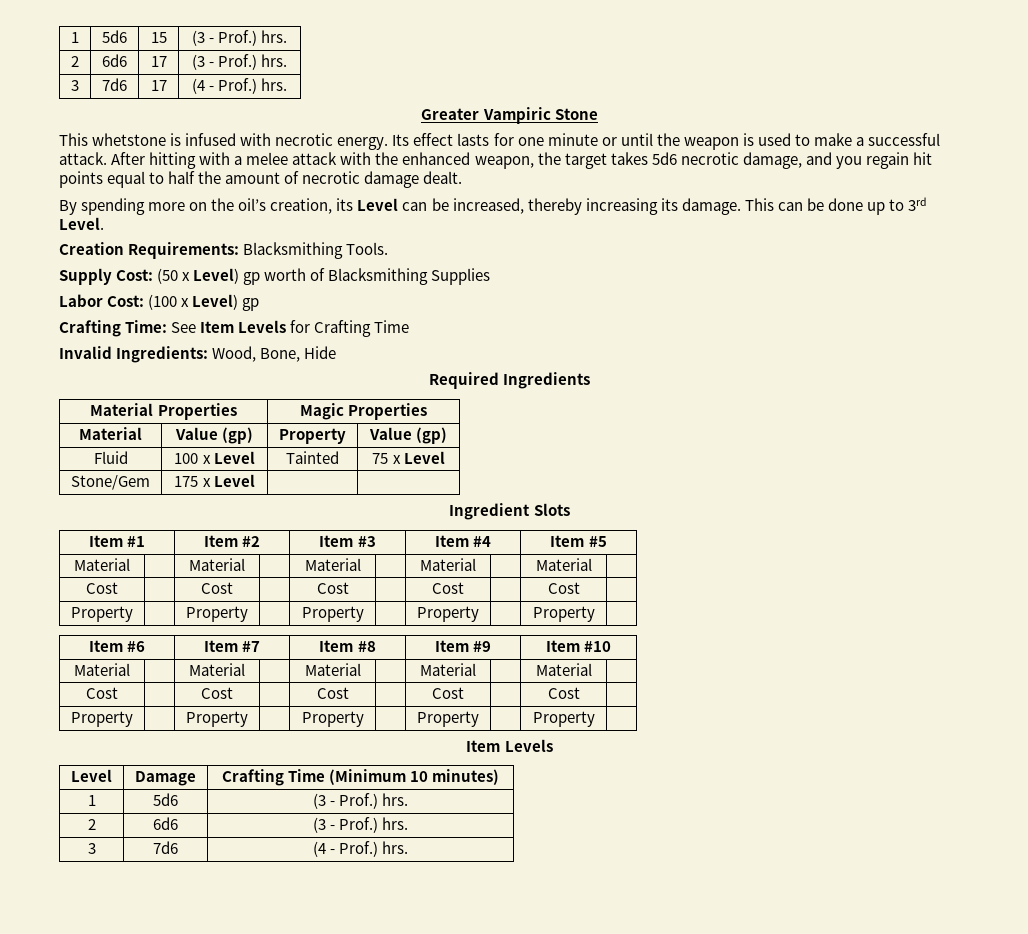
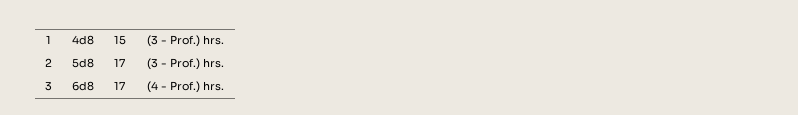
[71,32,79,43] [102,30,127,43] 1 | 5d6 -> [46,35,51,44] [71,35,94,45] 1 | 4d8
[102,54,127,67] 6d6 -> [71,58,94,68] 5d8
[102,78,127,91] 7d6 -> [71,81,94,91] 6d8
[421,107,598,124] [59,133,941,150] [59,152,932,169] [59,171,463,188] [59,197,928,215] [59,217,104,230] [59,242,389,259] [59,268,491,285] [59,294,260,311] [59,320,410,337] [59,346,337,363] [428,372,591,389] [90,403,237,420] [299,403,428,420] [79,427,142,440] [174,427,254,444] [279,428,346,444] [368,427,448,444] [93,451,128,464] [174,451,255,464] [286,451,339,464] [372,451,445,464] [71,475,150,490] [174,474,255,487] [449,503,570,520] [88,535,146,547] [203,535,261,547] [319,535,376,547] [434,535,492,547] [550,535,607,547] [74,558,130,571] [189,558,245,571] [304,558,361,571] [420,558,476,571] [535,558,592,571] [86,582,118,594] [201,582,233,594] [316,582,349,594] [432,582,464,594] [547,582,580,594] [71,606,133,622] [186,606,248,622] [301,606,364,622] [417,606,479,622] [532,606,595,622] [88,640,146,652] [203,640,261,652] [319,640,376,652] [434,640,492,652] [545,640,612,652] [74,663,130,676] [189,663,245,676] [304,663,361,676] [420,663,476,676] [535,663,592,676] [86,687,118,699] [201,687,233,699] [316,687,349,699] [432,687,464,699] [547,687,580,699] [71,711,133,727] [186,711,248,727] [301,711,364,727] [417,711,479,727] [532,711,595,727] [466,739,553,752] [71,769,112,782] [135,771,196,786] [221,769,500,786] [87,795,96,806] [153,793,178,806] [312,793,409,809] [87,819,96,830] [153,817,178,830] [312,817,409,833] [87,843,96,854] [153,841,178,854] [312,841,409,857] // Greater Vampiric Stone // This whetstone is infused with necrotic energy. Its effect lasts for one minute or until the weapon is used to make a successful attack. After hitting with a melee attack with the enhanced weapon, the target takes 5d6 necrotic damage, and you regain hit points equal to half the amount of necrotic damage dealt. // By spending more on the oil’s creation, its Level can be increased, thereby increasing its damage. This can be done up to 3rd Level. // Creation Requirements: Blacksmithing Tools. // Supply Cost: (50 x Level) gp worth of Blacksmithing Supplies // Labor Cost: (100 x Level) gp // Crafting Time: See Item Levels for Crafting Time // Invalid Ingredients: Wood, Bone, Hide // Required Ingredients // Material Properties | Magic Properties // Material | Value (gp) | Property | Value (gp) // Fluid | 100 x Level | Tainted | 75 x Level // Stone/Gem | 175 x Level | | // Ingredient Slots // Item #1 | Item #2 | Item #3 | Item #4 | Item #5 // Material | | Material | | Material | | Material | | Material | // Cost | | Cost | | Cost | | Cost | | Cost | // Property | | Property | | Property | | Property | | Property | // Item #6 | Item #7 | Item #8 | Item #9 | Item #10 // Material | | Material | | Material | | Material | | Material | // Cost | | Cost | | Cost | | Cost | | Cost | // Property | | Property | | Property | | Property | | Property | // Item Levels // Level | Damage | Crafting Time (Minimum 10 minutes) // 1 | 5d6 | (3 - Prof.) hrs. // 2 | 6d6 | (3 - Prof.) hrs. // 3 | 7d6 | (4 - Prof.) hrs. -> (224, 86) none

